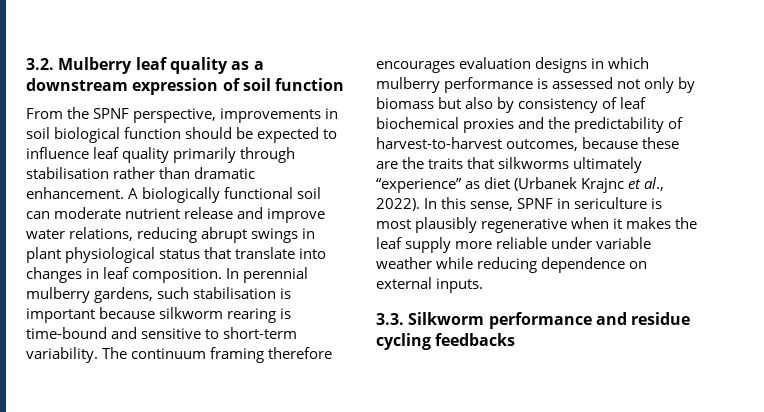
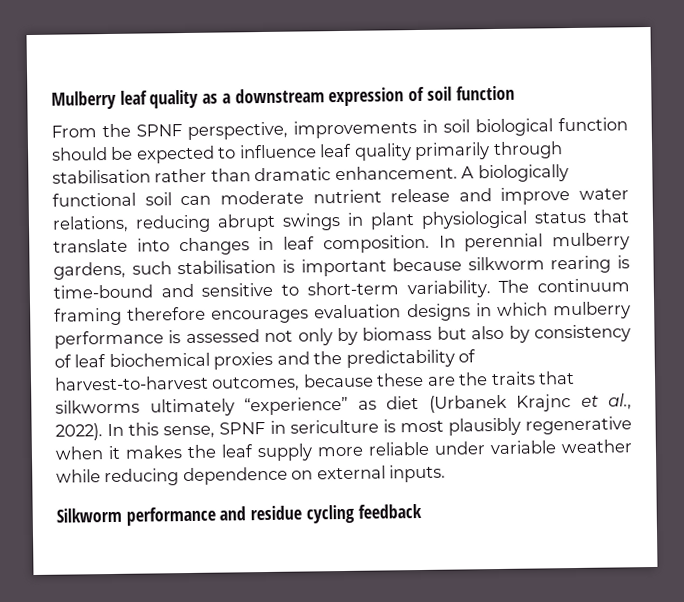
[26,58,54,70] 3.2. -> (51, 100) none
[376,313,404,325] 3.3. -> (447, 473) none
[435,333,516,346] feedbacks -> [357,503,422,519] feedback

